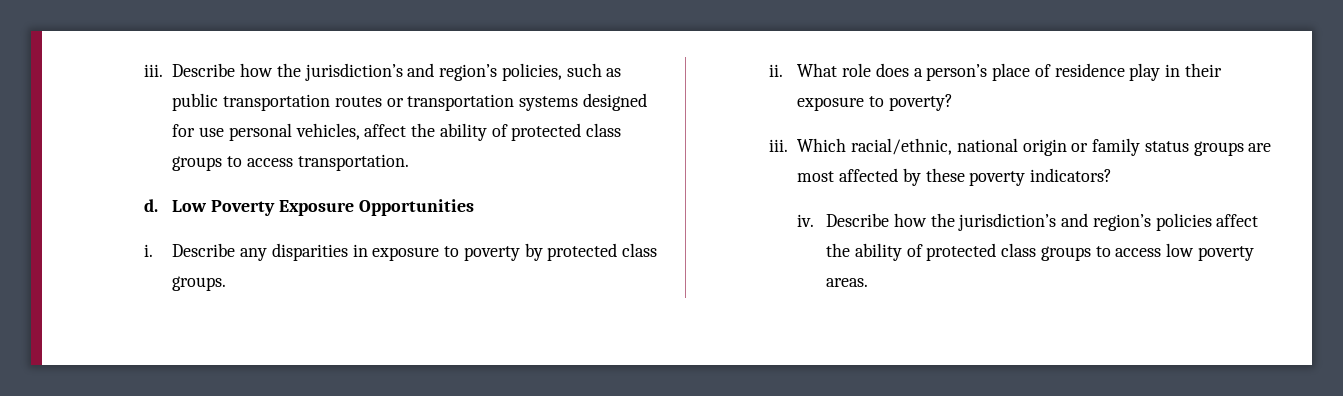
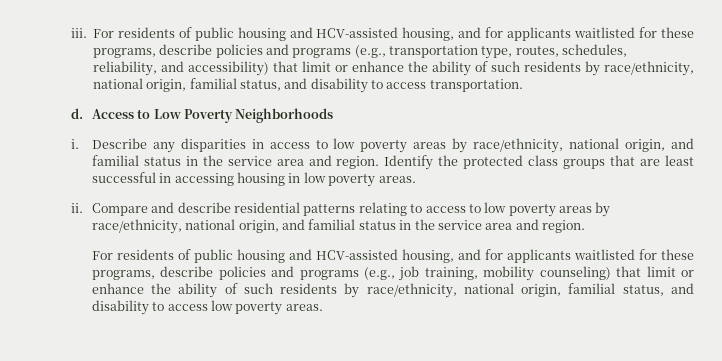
[143,63,622,81] [172,93,647,111] [172,123,622,141] [172,156,223,171] iii. Describe how the jurisdiction’s and region’s policies, such as public transportation routes or transportation systems designed for use personal vehicles, affect the ability of protected class groups -> [70,27,694,41] [92,44,628,59] [92,61,695,76] [92,78,368,93] iii. For residents of public housing and HCV-assisted housing, and for applicants waitlisted for these programs, describe policies and programs (e.g., transportation type, routes, schedules, reliability, and accessibility) that limit or enhance the ability of such residents by race/ethnicity, national origin, familial status, and disability
[172,199,474,216] Low Poverty Exposure Opportunities -> [91,108,334,123] Access to Low Poverty Neighborhoods
[372,243,658,261] [172,276,227,291] [768,63,1222,81] [797,94,953,111] [768,138,1272,156] [797,168,1113,186] [797,213,1259,231] [826,243,1091,261] exposure to poverty by protected class groups. // ii. What role does a person’s place of residence play in their exposure to poverty? // iii. Which racial/ethnic, national origin or family status groups are most affected by these poverty indicators? // iv. Describe how the jurisdiction’s and region’s policies affect the ability of protected class groups -> [269,138,694,153] [91,155,694,170] [91,172,416,187] [70,202,611,217] [91,219,586,234] [91,249,694,263] [91,266,694,281] [91,283,695,298] [91,300,149,315] access to low poverty areas by race/ethnicity, national origin, and familial status in the service area and region. Identify the protected class groups that are least successful in accessing housing in low poverty areas. // ii. Compare and describe residential patterns relating to access to low poverty areas by race/ethnicity, national origin, and familial status in the service area and region. // For residents of public housing and HCV-assisted housing, and for applicants waitlisted for these programs, describe policies and programs (e.g., job training, mobility counseling) that limit or enhance the ability of such residents by race/ethnicity, national origin, familial status, and disability

